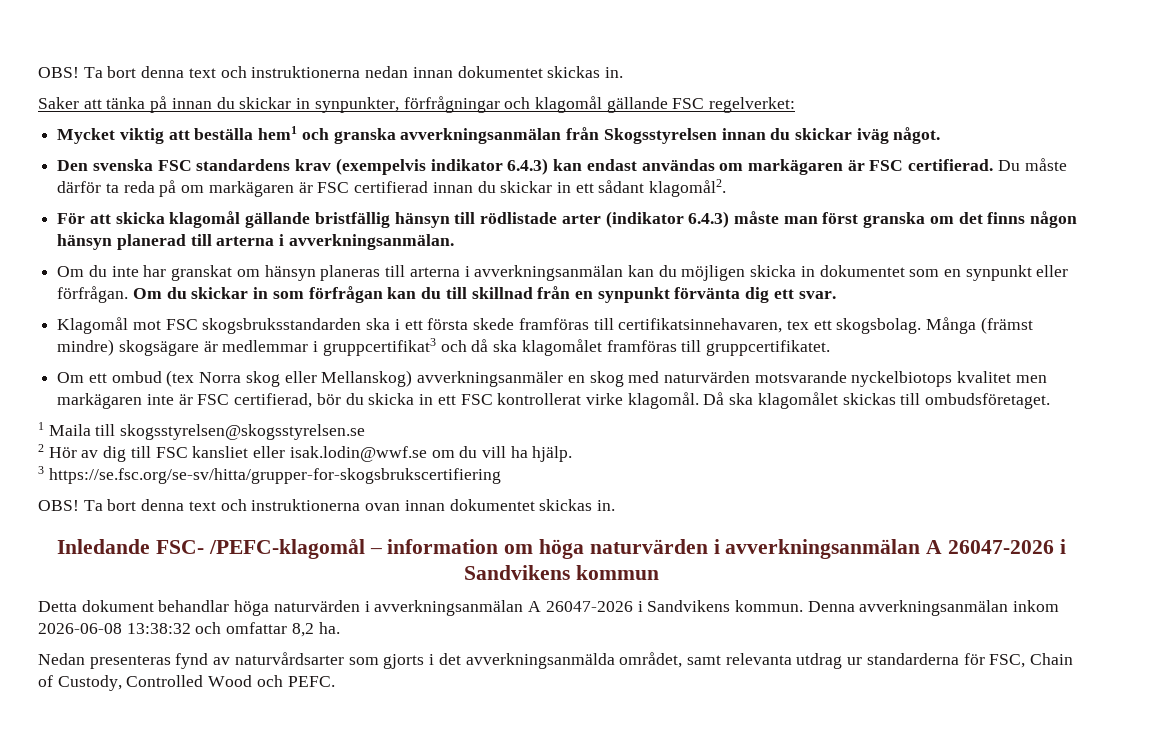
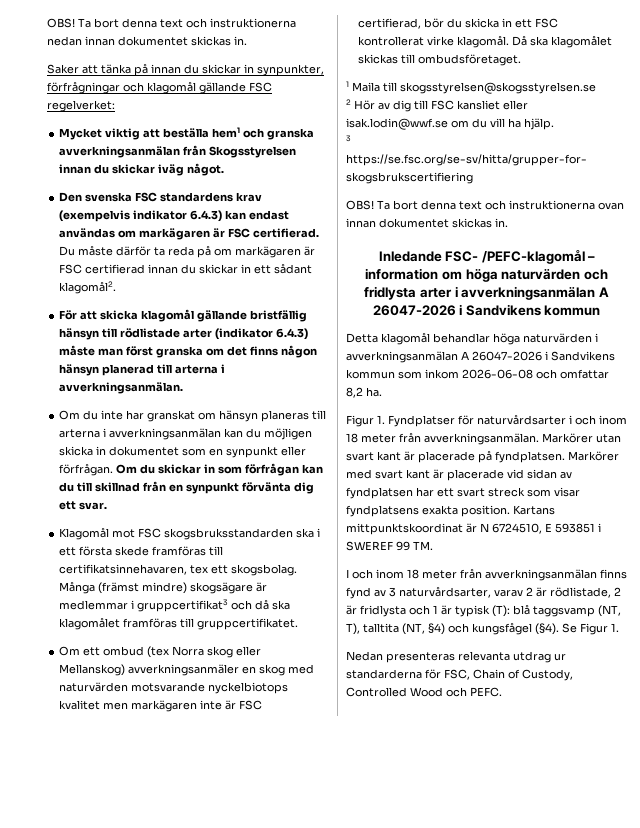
(708, 546) none -> [583,269,608,280] [364,286,452,300] och fridlysta arter
[81,600,154,612] dokument -> [381,332,430,345] klagomål
[734,600,1009,616] kommun. Denna avverkningsanmälan -> [346,369,422,379] kommun som
[126,623,191,634] 13:38:32 -> (533, 374) none
[38,652,721,669] Nedan presenteras fynd av naturvårdsarter som gjorts i det avverkningsanmälda området, samt -> [346,414,627,427] [346,432,621,445] [346,450,619,463] [346,469,572,481] [346,487,580,499] [346,505,555,517] [346,523,601,535] [346,541,433,551] [346,568,627,581] [346,586,621,599] [346,604,621,617] [346,622,619,635] [346,651,455,663] Figur 1. Fyndplatser för naturvårdsarter i och inom 18 meter från avverkningsanmälan. Markörer utan svart kant är placerade på fyndplatsen. Markörer med svart kant är placerade vid sidan av fyndplatsen har ett svart streck som visar fyndplatsens exakta position. Kartans mittpunktskoordinat är N 6724510, E 593851 i SWEREF 99 TM. // I och inom 18 meter från avverkningsanmälan finns fynd av 3 naturvårdsarter, varav 2 är rödlistade, 2 är fridlysta och 1 är typisk (T): blå taggsvamp (NT, T), talltita (NT, §4) och kungsfågel (§4). Se Figur 1. // Nedan presenteras

